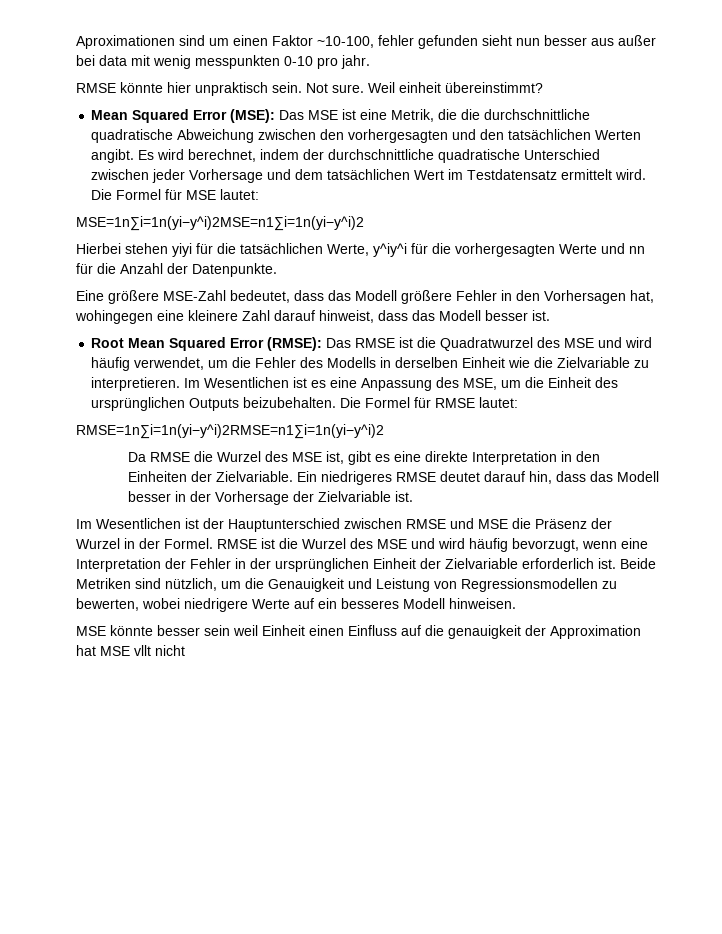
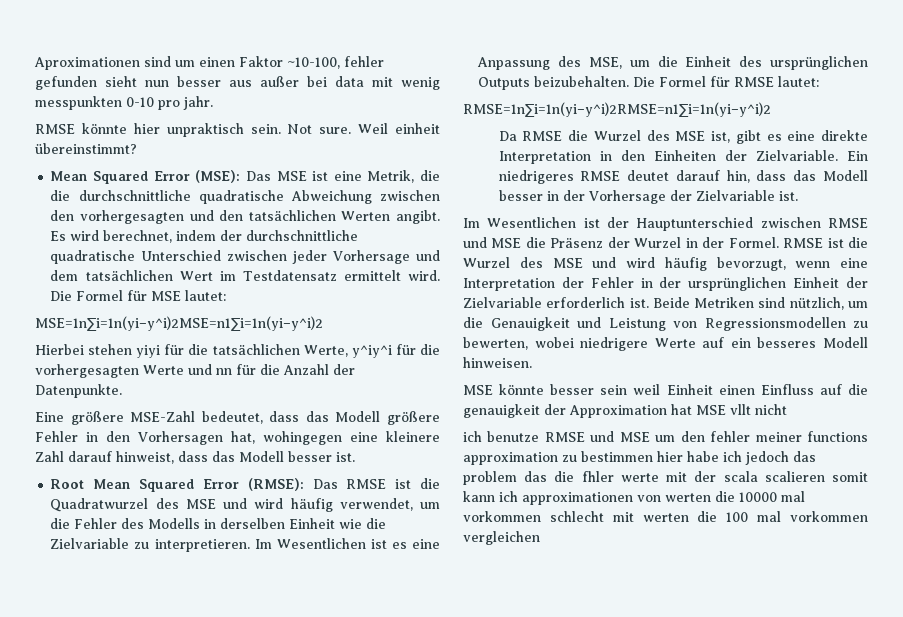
(185, 650) none -> [463,431,868,442] [463,451,816,465] [463,471,868,485] [463,491,805,505] [463,511,868,522] [463,531,540,545] // ich benutze RMSE und MSE um den fehler meiner functions approximation zu bestimmen hier habe ich jedoch das problem das die fhler werte mit der scala scalieren somit kann ich approximationen von werten die 10000 mal vorkommen schlecht mit werten die 100 mal vorkommen vergleichen

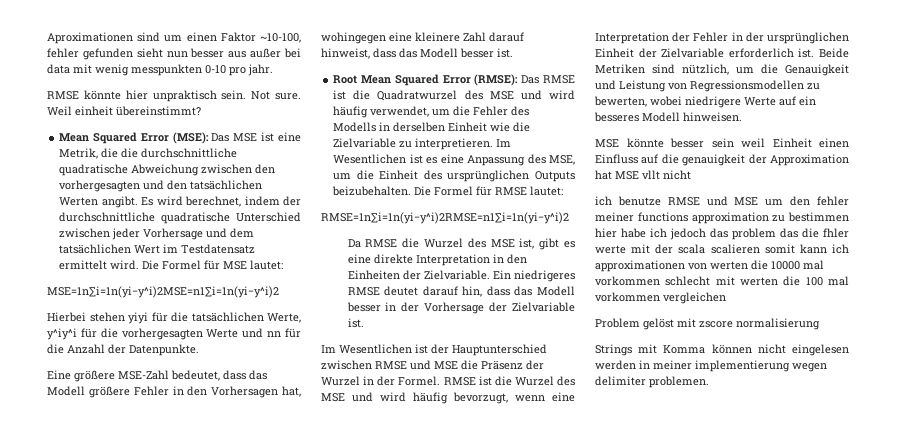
(540, 538) none -> [595,318,820,330] [595,344,849,356] [595,360,827,372] [595,376,709,388] // Problem gelöst mit zscore normalisierung // Strings mit Komma können nicht eingelesen werden in meiner implementierung wegen delimiter problemen.

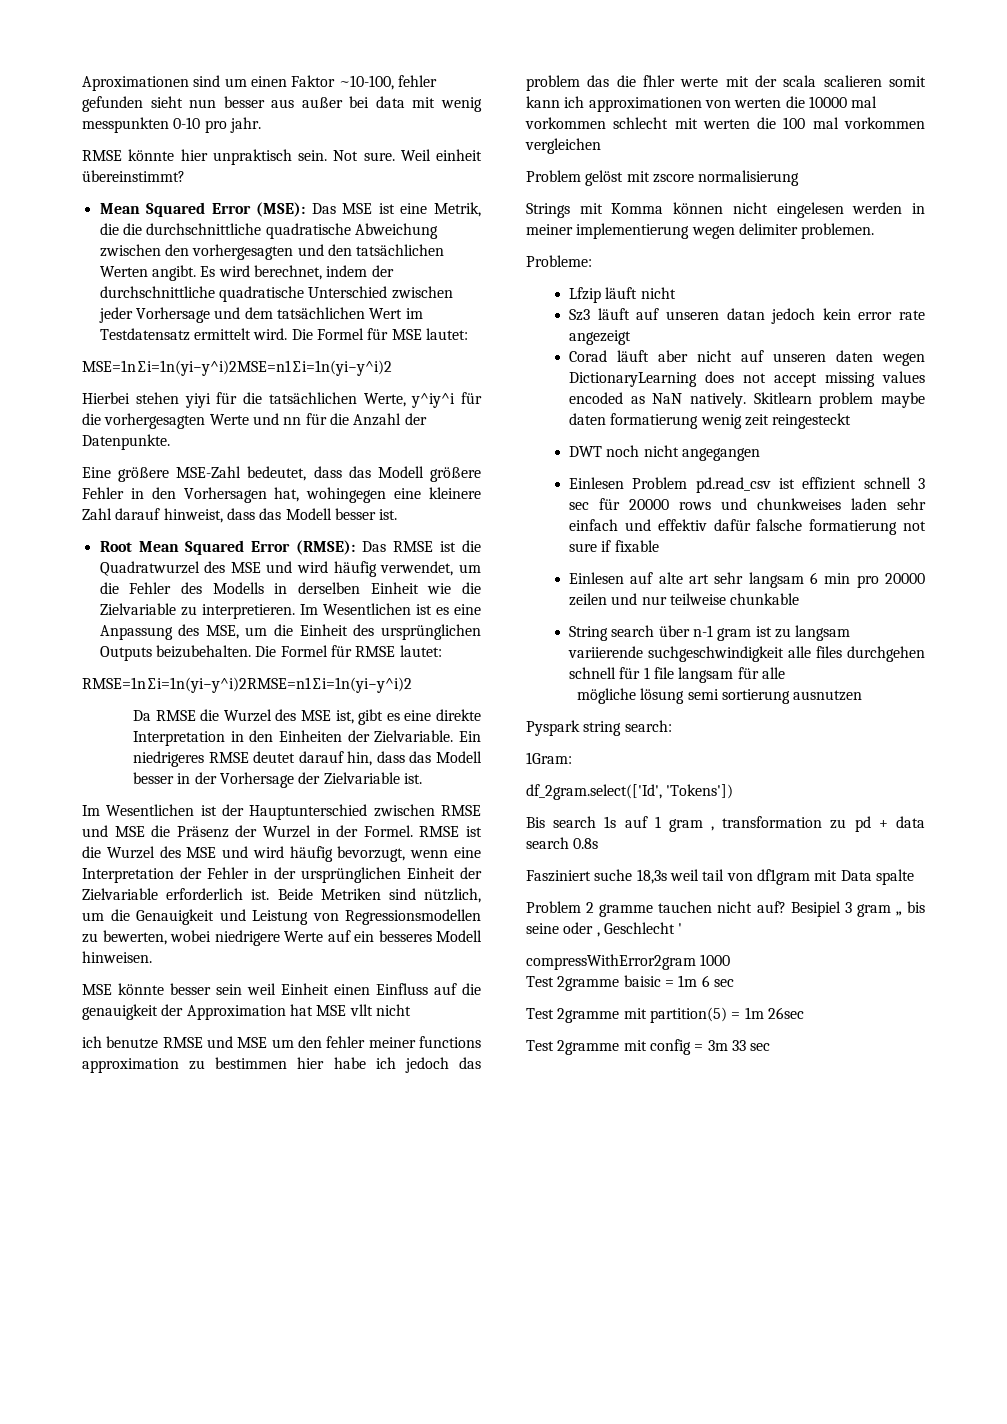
(709, 382) none -> [526,255,592,267] [569,287,676,303] [569,308,926,324] [569,330,632,345] [569,350,925,366] [569,371,925,387] [569,392,925,408] [569,413,852,429] [569,445,761,461] [569,477,925,493] [569,498,926,510] [569,519,926,535] [569,540,659,552] [569,572,925,588] [569,593,800,606] [569,625,851,641] [568,646,925,662] [569,667,786,683] [577,688,863,704] [526,720,672,736] [526,752,572,764] [526,784,734,800] [526,816,925,832] [526,837,599,849] [526,869,914,885] [526,901,926,917] [526,922,683,937] [526,954,731,970] [526,975,734,991] [526,1007,804,1023] [526,1039,771,1055] // Probleme: // Lfzip läuft nicht // Sz3 läuft auf unseren datan jedoch kein error rate angezeigt // Corad läuft aber nicht auf unseren daten wegen DictionaryLearning does not accept missing values encoded as NaN natively. Skitlearn problem maybe daten formatierung wenig zeit reingesteckt // DWT noch nicht angegangen // Einlesen Problem pd.read_csv ist effizient schnell 3 sec für 20000 rows und chunkweises laden sehr einfach und effektiv dafür falsche formatierung not sure if fixable // Einlesen auf alte art sehr langsam 6 min pro 20000 zeilen und nur teilweise chunkable // String search über n-1 gram ist zu langsam variierende suchgeschwindigkeit alle files durchgehen schnell für 1 file langsam für alle // mögliche lösung semi sortierung ausnutzen // Pyspark string search: // 1Gram: // df_2gram.select(['Id', 'Tokens']) // Bis search 1s auf 1 gram , transformation zu pd + data search 0.8s // Fasziniert suche 18,3s weil tail von df1gram mit Data spalte // Problem 2 gramme tauchen nicht auf? Besipiel 3 gram „ bis seine oder ‚ Geschlecht ' // compressWithError2gram 1000 // Test 2gramme baisic = 1m 6 sec // Test 2gramme mit partition(5) = 1m 26sec // Test 2gramme mit config = 3m 33 sec

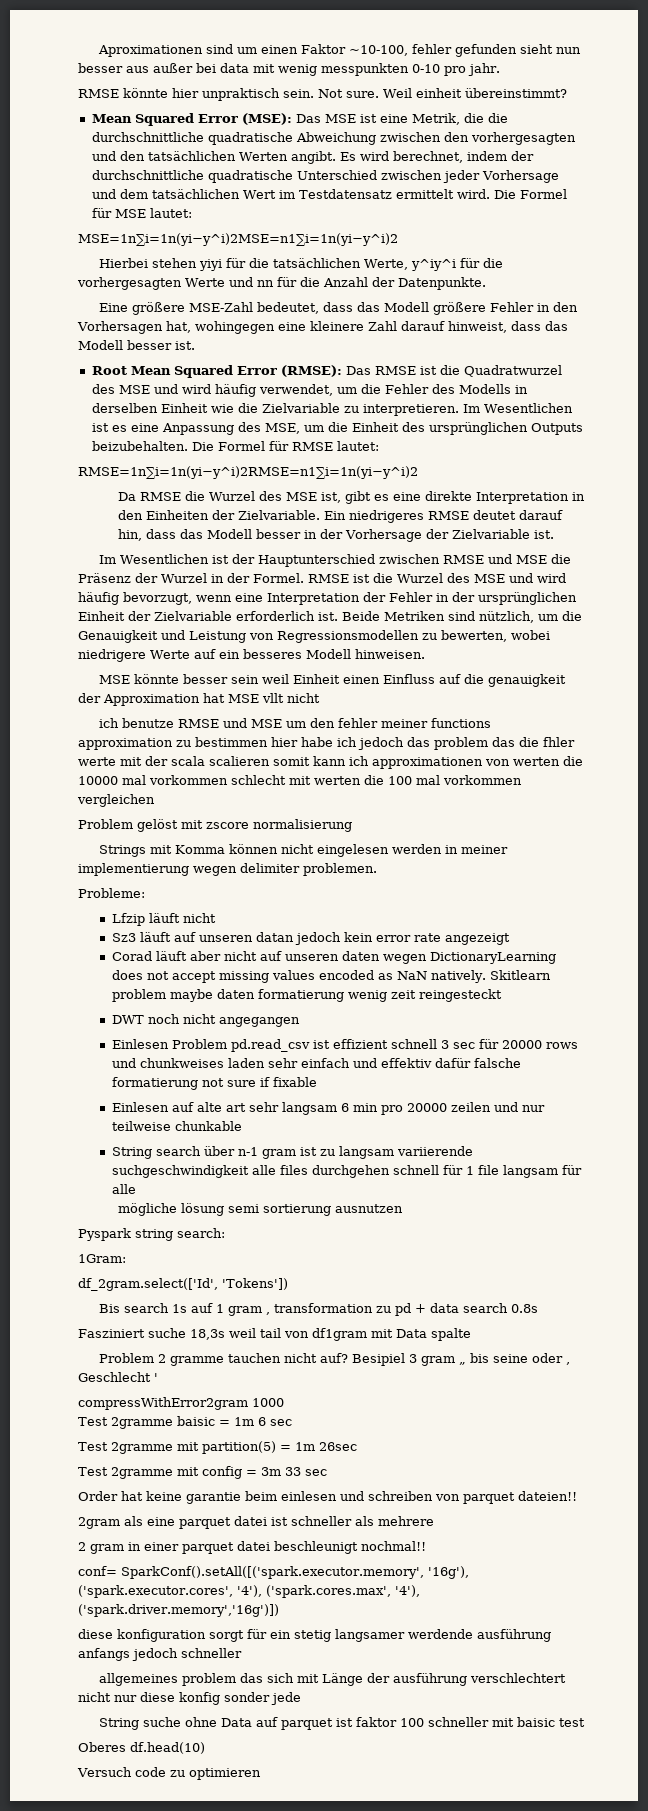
(771, 1047) none -> [78,1491,577,1504] [78,1516,434,1529] [78,1541,426,1554] [78,1566,469,1579] [78,1585,420,1598] [78,1604,279,1617] [78,1629,551,1642] [78,1648,242,1661] [99,1673,567,1686] [78,1692,301,1705] [99,1717,586,1730] [78,1742,205,1754] [77,1767,261,1780] // Order hat keine garantie beim einlesen und schreiben von parquet dateien!! // 2gram als eine parquet datei ist schneller als mehrere // 2 gram in einer parquet datei beschleunigt nochmal!! // conf= SparkConf().setAll([('spark.executor.memory', '16g'), ('spark.executor.cores', '4'), ('spark.cores.max', '4'), ('spark.driver.memory','16g')]) // diese konfiguration sorgt für ein stetig langsamer werdende ausführung anfangs jedoch schneller // allgemeines problem das sich mit Länge der ausführung verschlechtert nicht nur diese konfig sonder jede // String suche ohne Data auf parquet ist faktor 100 schneller mit baisic test // Oberes df.head(10) // Versuch code zu optimieren

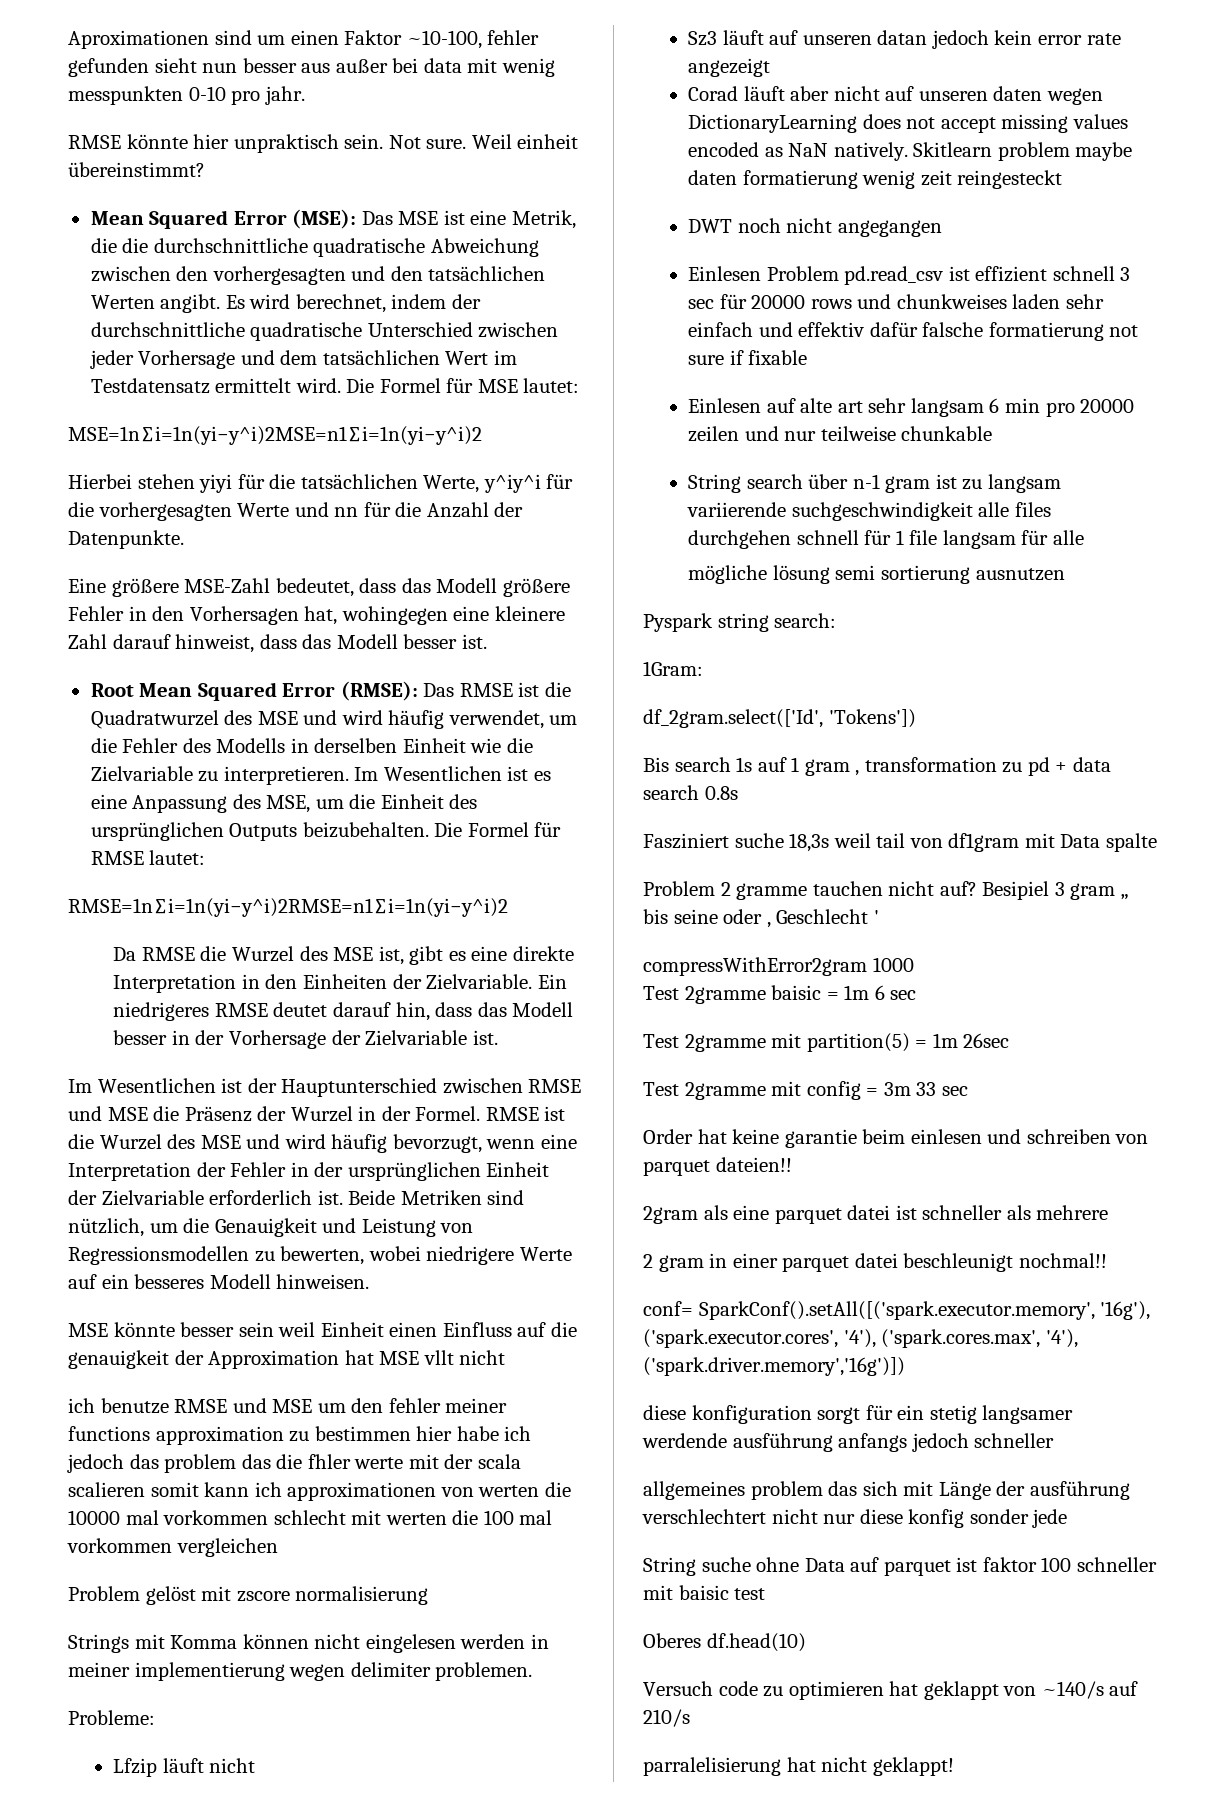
(261, 1774) none -> [889,1681,1139,1700] [643,1709,690,1727] [643,1757,954,1776] hat geklappt von ~140/s auf 210/s // parralelisierung hat nicht geklappt!

